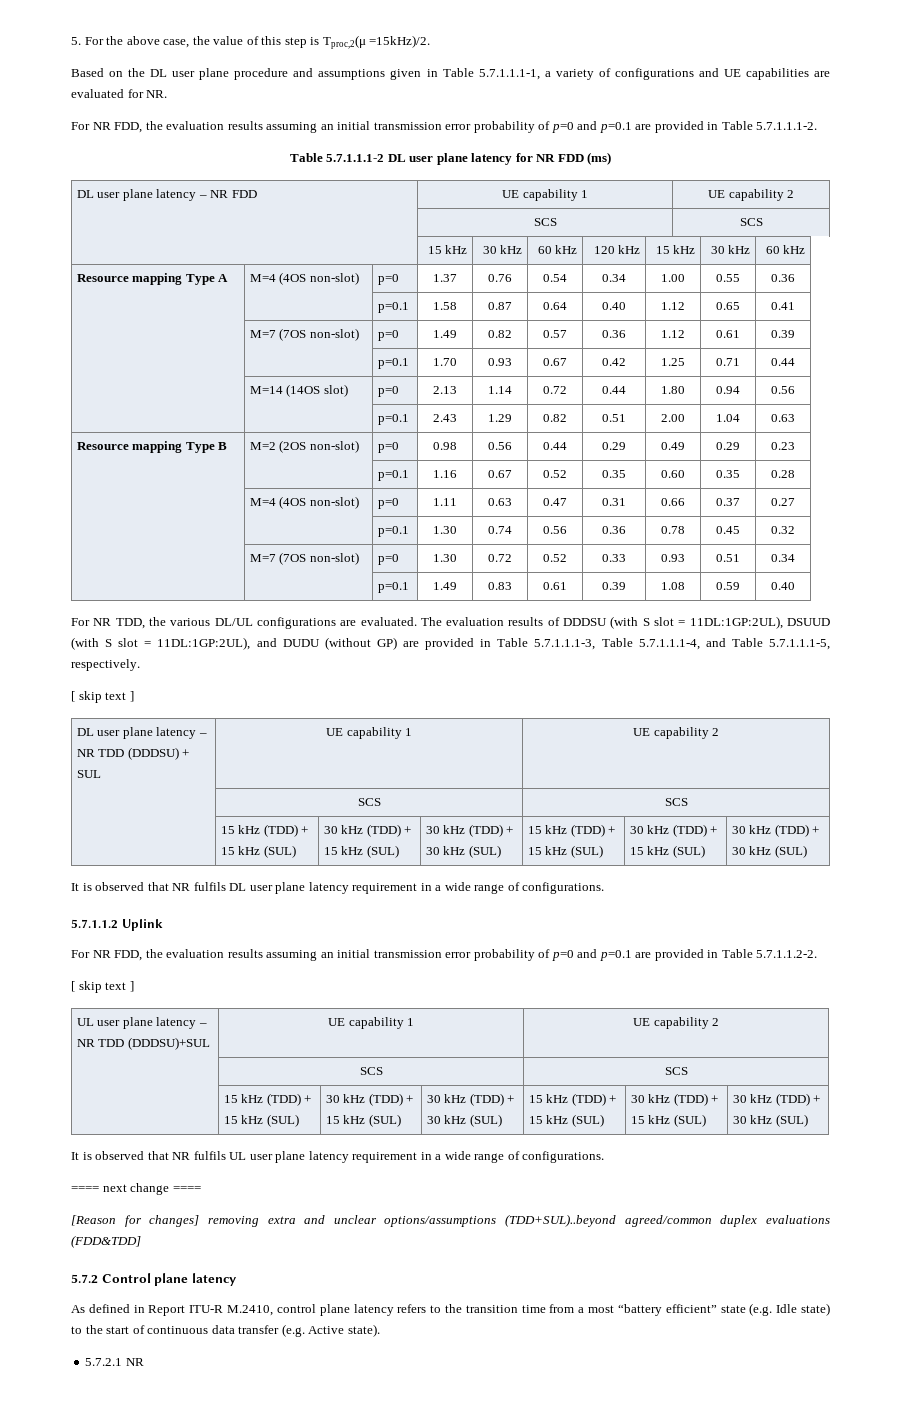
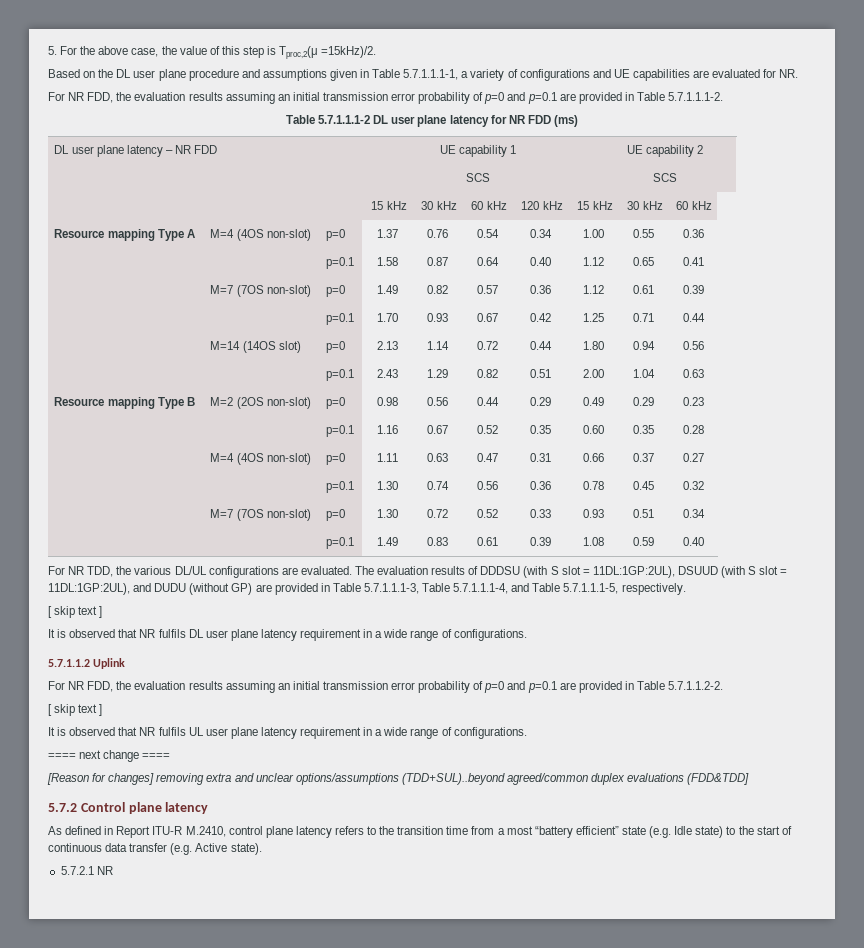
[76,727,207,739] [76,747,190,760] [76,770,101,778] [325,727,413,739] [632,727,720,739] [357,798,381,806] [664,798,688,806] [220,824,309,837] [220,845,296,858] [323,824,412,837] [323,845,399,858] [425,824,514,837] [425,845,501,858] [527,824,616,837] [527,845,603,858] [629,824,718,837] [629,845,705,858] [731,824,820,837] [731,845,807,858] // DL user plane latency – NR TDD (DDDSU) + SUL | UE capability 1 | UE capability 2 // | SCS | SCS // | 15 kHz (TDD) + 15 kHz (SUL) | 30 kHz (TDD) + 15 kHz (SUL) | 30 kHz (TDD) + 30 kHz (SUL) | 15 kHz (TDD) + 15 kHz (SUL) | 30 kHz (TDD) + 15 kHz (SUL) | 30 kHz (TDD) + 30 kHz (SUL) -> (103, 612) none
[76,1017,207,1029] [76,1037,210,1050] [327,1017,415,1029] [632,1017,720,1029] [359,1067,383,1075] [664,1067,688,1075] [223,1093,312,1106] [223,1114,299,1127] [325,1093,414,1106] [325,1114,401,1127] [426,1093,515,1106] [426,1114,502,1127] [528,1093,617,1106] [528,1114,604,1127] [630,1093,719,1106] [630,1114,706,1127] [732,1093,821,1106] [732,1114,808,1127] // UL user plane latency – NR TDD (DDDSU)+SUL | UE capability 1 | UE capability 2 // | SCS | SCS // | 15 kHz (TDD) + 15 kHz (SUL) | 30 kHz (TDD) + 15 kHz (SUL) | 30 kHz (TDD) + 30 kHz (SUL) | 15 kHz (TDD) + 15 kHz (SUL) | 30 kHz (TDD) + 15 kHz (SUL) | 30 kHz (TDD) + 30 kHz (SUL) -> (103, 710) none

